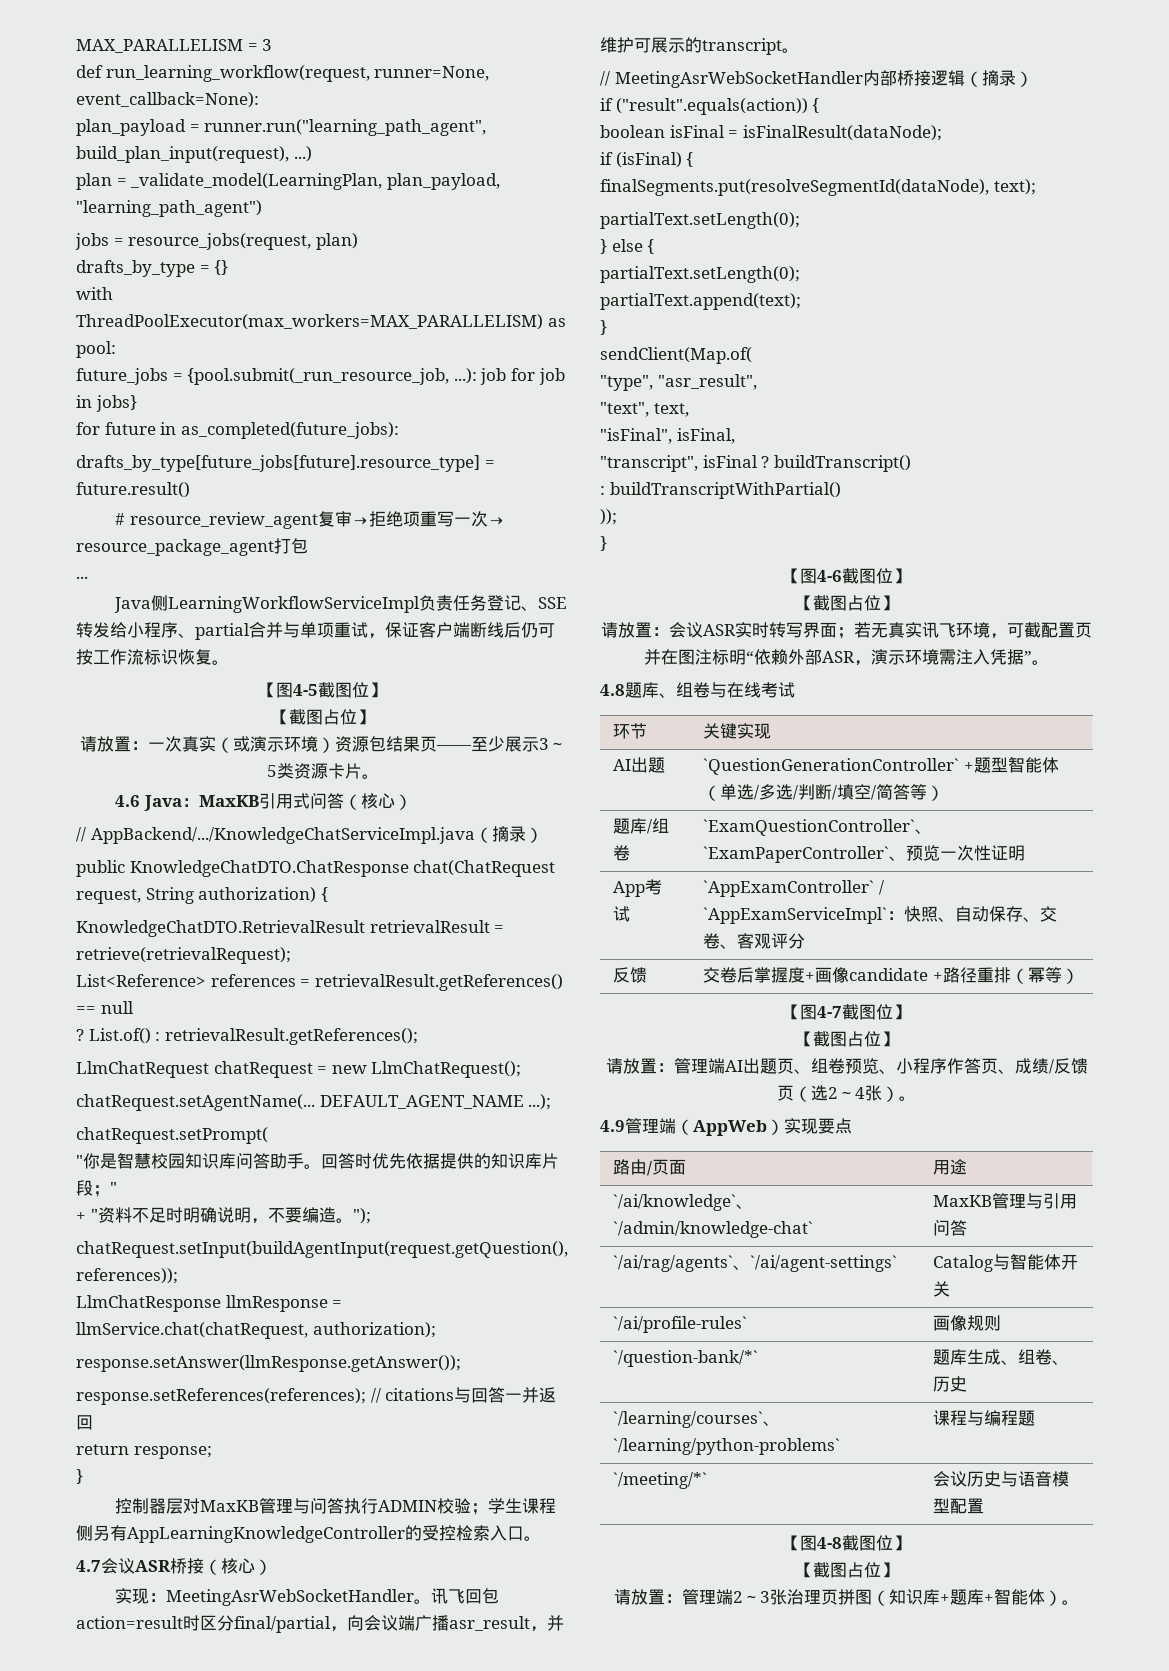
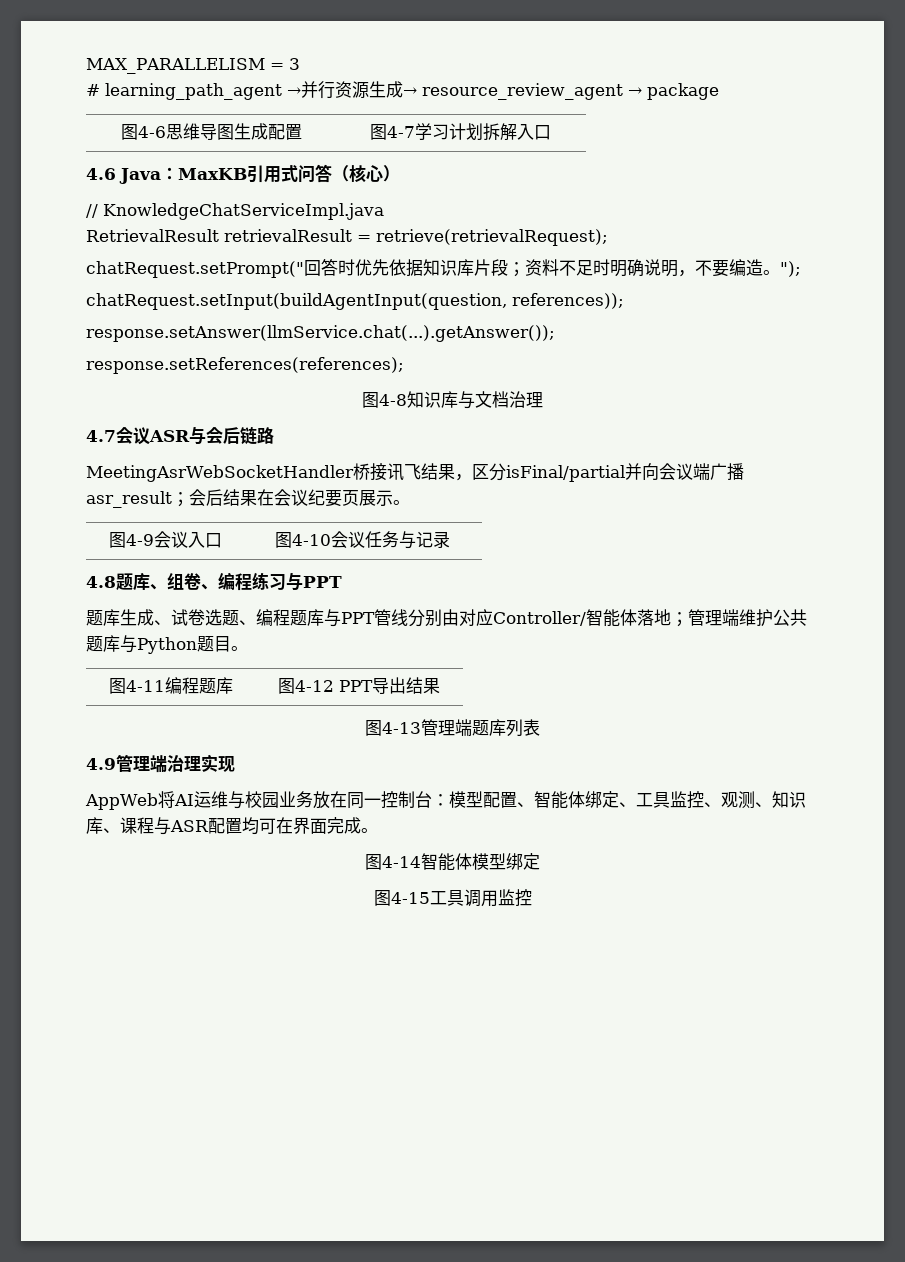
[76,65,490,82] [76,92,259,108] [76,119,487,136] [76,146,312,163] [76,173,500,190] [76,200,262,217] [75,233,358,250] [76,260,229,277] [76,287,113,300] [76,314,566,330] [76,341,116,358] [76,368,565,385] [76,395,137,412] [76,422,399,439] [76,455,495,472] [76,482,190,498] [115,511,505,529] [76,538,308,556] [76,576,88,579] [114,595,568,613] [76,622,555,640] [76,649,229,665] [259,682,386,698] [271,709,374,725] [79,736,566,753] [266,763,379,779] def run_learning_workflow(request, runner=None, event_callback=None): // plan_payload = runner.run("learning_path_agent", build_plan_input(request), ...) // plan = _validate_model(LearningPlan, plan_payload, "learning_path_agent") // jobs = resource_jobs(request, plan) // drafts_by_type = {} // with ThreadPoolExecutor(max_workers=MAX_PARALLELISM) as pool: // future_jobs = {pool.submit(_run_resource_job, ...): job for job in jobs} // for future in as_completed(future_jobs): // drafts_by_type[future_jobs[future].resource_type] = future.result() // # resource_review_agent复审→拒绝项重写一次→ resource_package_agent打包 // ... // Java侧LearningWorkflowServiceImpl负责任务登记、SSE转发给小程序、partial合并与单项重试，保证客户端断线后仍可按工作流标识恢复。 // 【图4-5截图位】 // 【截图占位】 // 请放置：一次真实（或演示环境）资源包结果页——至少展示3～5类资源卡片。 -> [86,81,719,100] [120,123,302,140] [370,123,551,141] # learning_path_agent →并行资源生成→ resource_review_agent → package // 图4-6思维导图生成配置 | 图4-7学习计划拆解入口
[90,826,543,844] [76,860,556,877] [76,887,328,904] [76,920,505,937] [76,947,291,964] [76,974,563,991] [76,1001,134,1014] [76,1028,418,1045] [76,1061,522,1078] [76,1094,552,1111] [76,1127,268,1144] [76,1152,321,1169] AppBackend/.../KnowledgeChatServiceImpl.java（摘录） // public KnowledgeChatDTO.ChatResponse chat(ChatRequest request, String authorization) { // KnowledgeChatDTO.RetrievalResult retrievalResult = retrieve(retrievalRequest); // List<Reference> references = retrievalResult.getReferences() == null // ? List.of() : retrievalResult.getReferences(); // LlmChatRequest chatRequest = new LlmChatRequest(); // chatRequest.setAgentName(... DEFAULT_AGENT_NAME ...); // chatRequest.setPrompt( // "你是智慧校园知识库问答助手。 -> [103,203,384,220] [86,229,608,246] [86,261,304,278] KnowledgeChatServiceImpl.java // RetrievalResult retrievalResult = retrieve(retrievalRequest); // chatRequest.setPrompt("
[440,1153,491,1169] 提供的 -> (423, 268) none
[110,1182,117,1194] [76,1209,98,1221] " // + " -> (525, 269) none
[76,1241,568,1258] chatRequest.setInput(buildAgentInput(request.getQuestion(), -> [86,293,507,310] chatRequest.setInput(buildAgentInput(question,
[76,1295,343,1312] [76,1322,436,1339] [76,1355,461,1372] [76,1387,557,1405] [76,1415,93,1430] [76,1444,212,1459] [76,1469,83,1484] [115,1498,557,1515] [76,1525,541,1543] [76,1558,272,1575] [115,1588,500,1606] [76,1615,564,1633] [600,37,799,55] [600,70,1033,88] [600,98,820,115] [600,125,942,141] [600,152,694,168] [600,179,1036,196] [600,212,800,229] [600,239,655,254] [600,266,800,283] [600,293,801,310] [600,320,607,335] [600,347,752,364] [600,374,757,391] [600,402,689,417] [600,428,735,444] [600,455,911,472] [600,482,841,499] [600,509,617,525] [600,536,607,551] [783,568,910,584] [795,595,898,611] [601,622,1092,639] [644,649,1049,666] [600,682,795,698] [613,723,648,739] [703,723,772,739] [613,757,666,773] [703,756,1059,775] [703,784,945,801] [613,818,670,834] [613,845,631,861] [703,819,933,836] [703,845,1026,863] [613,879,663,897] [613,906,631,922] [703,880,884,897] [703,906,1058,924] [703,933,806,949] [613,967,648,983] [703,967,1079,984] [783,1004,910,1020] [795,1031,898,1047] [605,1058,1088,1074] [777,1085,916,1102] LlmChatResponse llmResponse = llmService.chat(chatRequest, authorization); // response.setAnswer(llmResponse.getAnswer()); // response.setReferences(references); // citations与回答一并返回 // return response; // } // 控制器层对MaxKB管理与问答执行ADMIN校验；学生课程侧另有AppLearningKnowledgeController的受控检索入口。 // 4.7会议ASR桥接（核心） // 实现：MeetingAsrWebSocketHandler。讯飞回包action=result时区分final/partial，向会议端广播asr_result，并维护可展示的transcript。 // // MeetingAsrWebSocketHandler内部桥接逻辑（摘录） // if ("result".equals(action)) { // boolean isFinal = isFinalResult(dataNode); // if (isFinal) { // finalSegments.put(resolveSegmentId(dataNode), text); // partialText.setLength(0); // } else { // partialText.setLength(0); // partialText.append(text); // } // sendClient(Map.of( // "type", "asr_result", // "text", text, // "isFinal", isFinal, // "transcript", isFinal ? buildTranscript() // : buildTranscriptWithPartial() // )); // } // 【图4-6截图位】 // 【截图占位】 // 请放置：会议ASR实时转写界面；若无真实讯飞环境，可截配置页并在图注标明“依赖外部ASR，演示环境需注入凭据”。 // 4.8题库、组卷与在线考试 // 环节 | 关键实现 // AI出题 | `QuestionGenerationController` +题型智能体（单选/多选/判断/填空/简答等） // 题库/组卷 | `ExamQuestionController`、`ExamPaperController`、预览一次性证明 // App考试 | `AppExamController` / `AppExamServiceImpl`：快照、自动保存、交卷、客观评分 // 反馈 | 交卷后掌握度+画像candidate +路径重排（幂等） // 【图4-7截图位】 // 【截图占位】 // 请放置：管理端AI出题页、组卷预览、小程序作答页、成绩/反馈页（选2～4张）。 -> [86,325,555,342] [86,357,404,374] [362,391,543,409] [86,426,274,445] [86,463,744,482] [86,489,410,508] [108,531,222,548] [275,531,450,549] [86,572,342,591] [86,609,807,627] [86,635,248,654] [108,677,233,694] [277,677,440,694] [365,719,540,737] response.setAnswer(llmService.chat(...).getAnswer()); // response.setReferences(references); // 图4-8知识库与文档治理 // 4.7会议ASR与会后链路 // MeetingAsrWebSocketHandler桥接讯飞结果，区分isFinal/partial并向会议端广播asr_result；会后结果在会议纪要页展示。 // 图4-9会议入口 | 图4-10会议任务与记录 // 4.8题库、组卷、编程练习与PPT // 题库生成、试卷选题、编程题库与PPT管线分别由对应Controller/智能体落地；管理端维护公共题库与Python题目。 // 图4-11编程题库 | 图4-12 PPT导出结果 // 图4-13管理端题库列表
[676,1118,852,1136] [613,1159,687,1176] [933,1159,968,1175] [613,1194,754,1211] [613,1221,814,1238] [933,1193,1078,1209] [933,1220,968,1236] [613,1255,898,1272] [933,1253,1079,1272] [933,1281,951,1297] [613,1316,748,1333] [933,1315,1002,1331] [613,1350,759,1367] [933,1349,1070,1365] [933,1376,968,1392] [613,1411,781,1428] [613,1438,841,1455] [933,1410,1036,1426] [613,1472,708,1489] [933,1471,1070,1487] [933,1498,985,1514] [783,1535,910,1551] [795,1562,898,1578] [614,1588,1079,1606] （AppWeb）实现要点 // 路由/页面 | 用途 // `/ai/knowledge`、`/admin/knowledge-chat` | MaxKB管理与引用问答 // `/ai/rag/agents`、`/ai/agent-settings` | Catalog与智能体开关 // `/ai/profile-rules` | 画像规则 // `/question-bank/*` | 题库生成、组卷、历史 // `/learning/courses`、`/learning/python-problems` | 课程与编程题 // `/meeting/*` | 会议历史与语音模型配置 // 【图4-8截图位】 // 【截图占位】 // 请放置：管理端2～3张治理页拼图（知识库+题库+智能体）。 -> [167,754,235,772] [85,791,806,810] [86,817,378,835] [365,853,540,871] [373,889,532,907] 治理实现 // AppWeb将AI运维与校园业务放在同一控制台：模型配置、智能体绑定、工具监控、观测、知识库、课程与ASR配置均可在界面完成。 // 图4-14智能体模型绑定 // 图4-15工具调用监控

